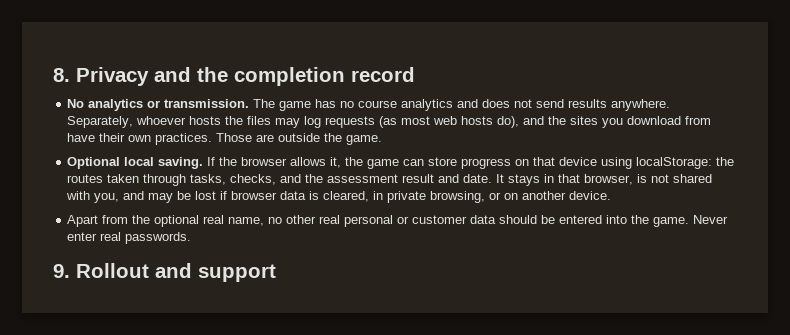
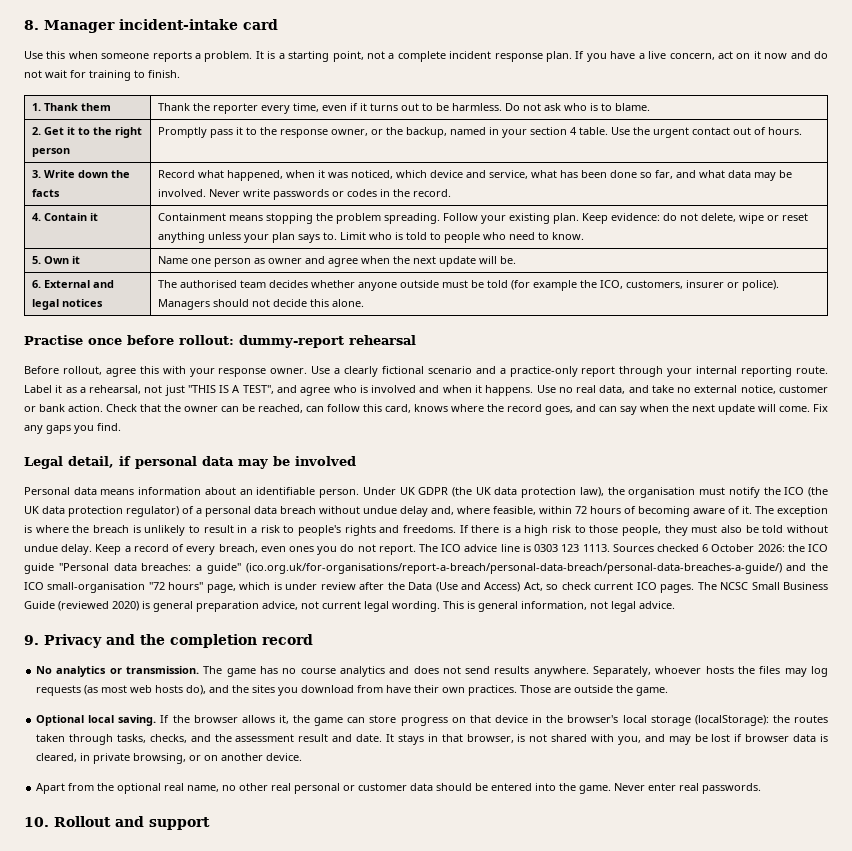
(70, 75) none -> [44,19,278,33] [24,51,828,62] [24,70,180,81] [32,103,112,111] [158,103,651,114] [32,127,143,138] [32,148,71,157] [158,127,803,138] [32,170,131,178] [32,189,61,197] [158,170,793,181] [158,189,452,200] [32,213,99,221] [158,213,809,224] [158,232,585,243] [32,256,81,264] [158,256,517,267] [32,280,115,288] [32,299,104,310] [158,280,780,291] [158,299,365,310] [24,335,416,348] [24,366,829,377] [24,385,828,396] [24,404,828,415] [24,423,121,434] [24,456,356,469] [24,487,829,498] [24,506,828,517] [24,525,828,536] [24,544,828,555] [24,563,828,574] [24,582,829,593] [24,601,675,612] [24,635,39,645] Manager incident-intake card // Use this when someone reports a problem. It is a starting point, not a complete incident response plan. If you have a live concern, act on it now and do not wait for training to finish. // 1. Thank them | Thank the reporter every time, even if it turns out to be harmless. Do not ask who is to blame. // 2. Get it to the right person | Promptly pass it to the response owner, or the backup, named in your section 4 table. Use the urgent contact out of hours. // 3. Write down the facts | Record what happened, when it was noticed, which device and service, what has been done so far, and what data may be involved. Never write passwords or codes in the record. // 4. Contain it | Containment means stopping the problem spreading. Follow your existing plan. Keep evidence: do not delete, wipe or reset anything unless your plan says to. Limit who is told to people who need to know. // 5. Own it | Name one person as owner and agree when the next update will be. // 6. External and legal notices | The authorised team decides whether anyone outside must be told (for example the ICO, customers, insurer or police). Managers should not decide this alone. // Practise once before rollout: dummy-report rehearsal // Before rollout, agree this with your response owner. Use a clearly fictional scenario and a practice-only report through your internal reporting route. Label it as a rehearsal, not just "THIS IS A TEST", and agree who is involved and when it happens. Use no real data, and take no external notice, customer or bank action. Check that the owner can be reached, can follow this card, knows where the record goes, and can say when the next update will come. Fix any gaps you find. // Legal detail, if personal data may be involved // Personal data means information about an identifiable person. Under UK GDPR (the UK data protection law), the organisation must notify the ICO (the UK data protection regulator) of a personal data breach without undue delay and, where feasible, within 72 hours of becoming aware of it. The exception is where the breach is unlikely to result in a risk to people's rights and freedoms. If there is a high risk to those people, they must also be told without undue delay. Keep a record of every breach, even ones you do not report. The ICO advice line is 0303 123 1113. Sources checked 6 October 2026: the ICO guide "Personal data breaches: a guide" (ico.org.uk/for-organisations/report-a-breach/personal-data-breach/personal-data-breaches-a-guide/) and the ICO small-organisation "72 hours" page, which is under review after the Data (Use and Access) Act, so check current ICO pages. The NCSC Small Business Guide (reviewed 2020) is general preparation advice, not current legal wording. This is general information, not legal advice. // 9.
[601,157,713,169] using localStorage: -> [532,715,769,726] in the browser's local storage (localStorage):
[53,264,70,278] 9. -> [24,817,49,827] 10.

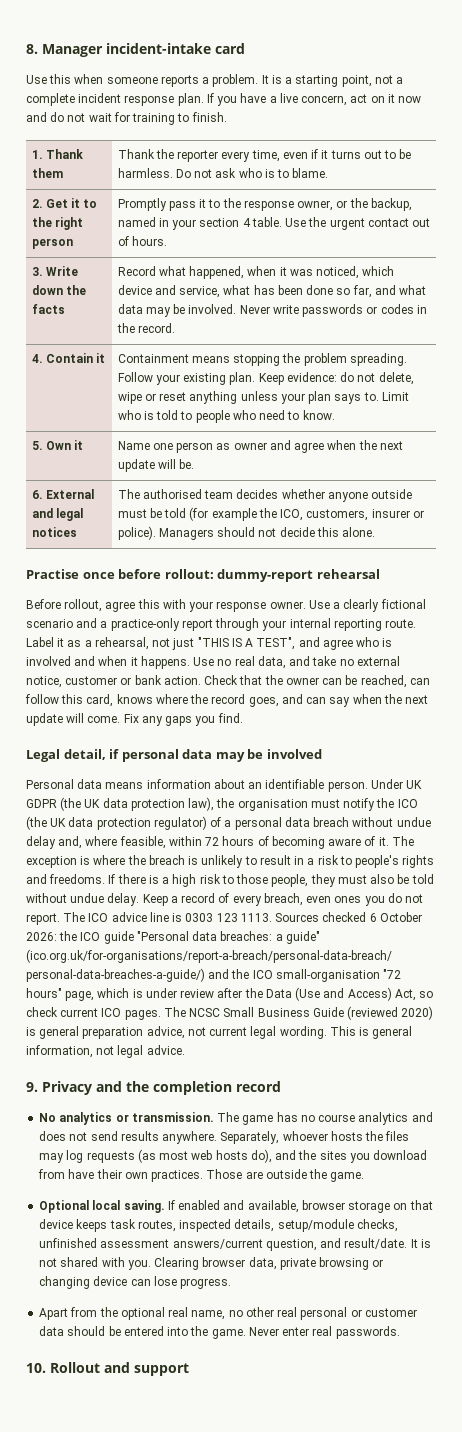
[172,715,828,726] [36,734,828,745] [36,753,303,764] the browser allows it, the game can store progress on that device in the browser's local storage (localStorage): the routes taken through tasks, checks, and the assessment result and date. It stays in that browser, is not shared with you, and may be lost if browser data is cleared, in private browsing, or on another device. -> [178,1200,433,1213] [39,1219,398,1232] [39,1238,431,1251] [39,1257,384,1270] [39,1276,232,1289] enabled and available, browser storage on that device keeps task routes, inspected details, setup/module checks, unfinished assessment answers/current question, and result/date. It is not shared with you. Clearing browser data, private browsing or changing device can lose progress.

